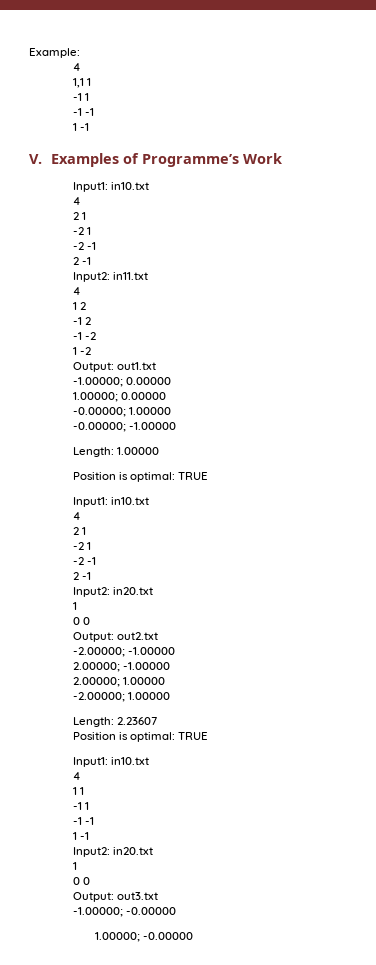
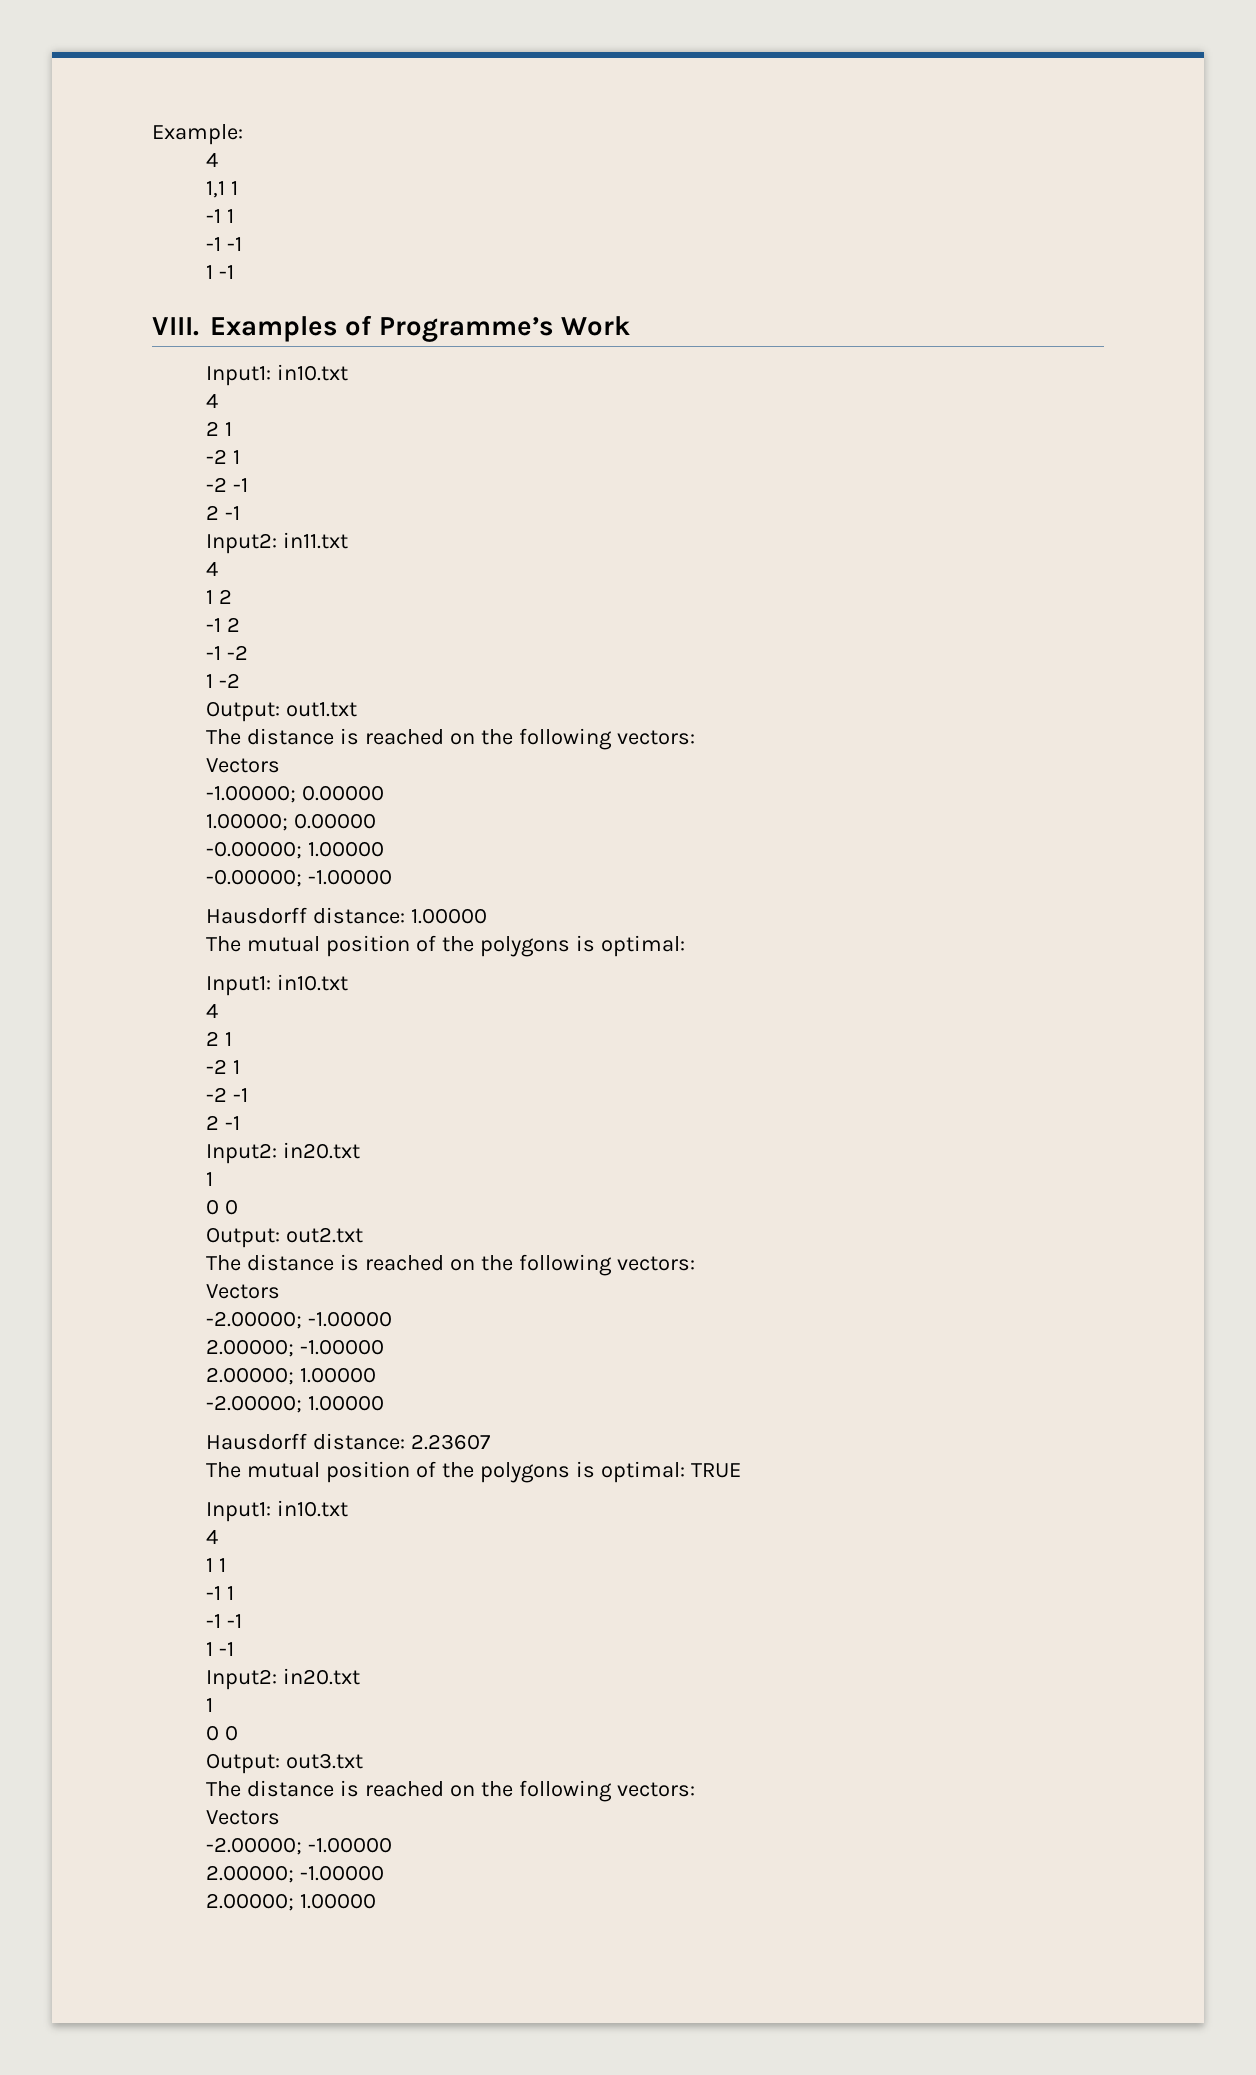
[29,154,42,164] V. -> [152,317,199,336] VIII.
(157, 366) none -> [206,728,695,750] [206,758,281,773] // The distance is reached on the following vectors: // Vectors
[73,447,160,457] [73,472,209,482] Length: 1.00000 // Position is optimal: TRUE -> [206,907,488,924] [206,935,685,957] Hausdorff distance: 1.00000 // The mutual position of the polygons is optimal:
(159, 636) none -> [206,1254,695,1276] [206,1284,281,1299] // The distance is reached on the following vectors: // Vectors
[73,717,115,727] Length: -> [206,1433,406,1450] Hausdorff distance:
[73,732,117,740] Position -> [206,1461,570,1483] The mutual position of the polygons
[73,907,177,917] [95,932,194,942] -1.00000; -0.00000 // 1.00000; -0.00000 -> [206,1780,695,1802] [206,1810,281,1825] [206,1837,393,1855] [206,1865,385,1883] [206,1893,377,1911] The distance is reached on the following vectors: // Vectors // -2.00000; -1.00000 // 2.00000; -1.00000 // 2.00000; 1.00000

